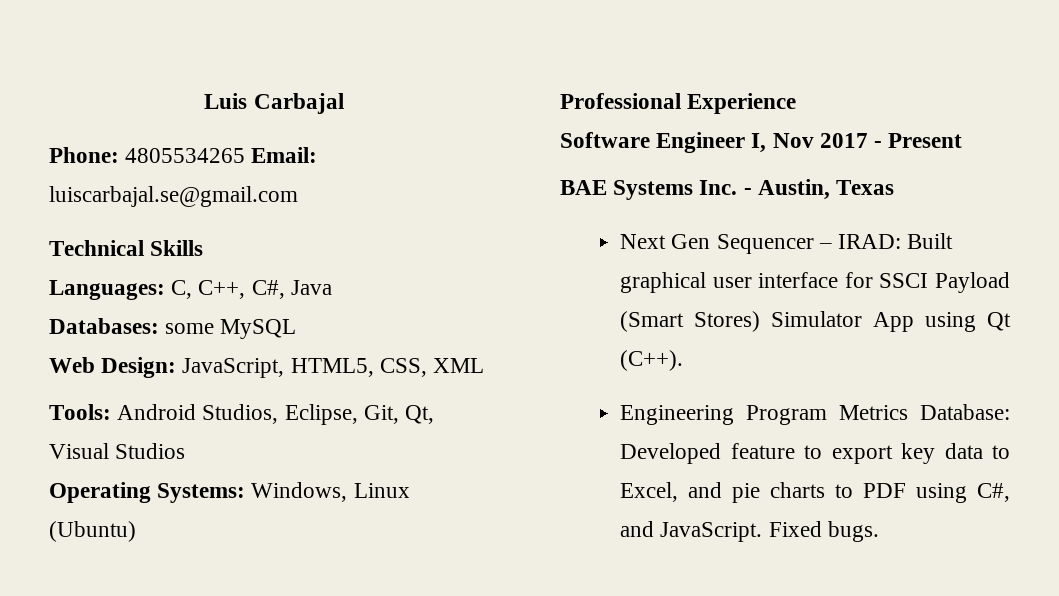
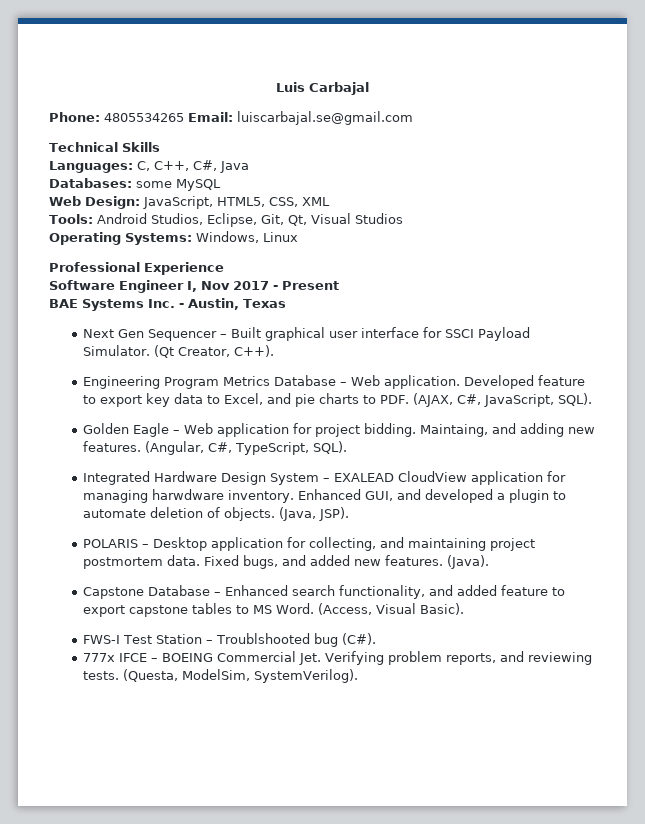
[49,521,136,542] (Ubuntu) -> (298, 237) none
[838,234,902,249] IRAD: -> (228, 336) none
[620,311,1011,332] [620,350,684,371] (Smart Stores) Simulator App using Qt (C++). -> [83,345,275,358] Simulator. (Qt Creator, C++).
[920,404,1010,420] Database: -> [274,375,461,389] Database – Web application.
[863,483,1010,503] [620,521,879,542] PDF using C#, and JavaScript. Fixed bugs. -> [380,393,593,407] [83,423,596,437] [83,441,348,455] [83,471,567,485] [83,489,567,503] [83,507,350,521] [83,537,536,551] [83,555,490,569] [83,585,566,599] [83,603,465,617] [83,633,377,647] [83,651,593,665] [83,669,359,683] PDF. (AJAX, C#, JavaScript, SQL). // Golden Eagle – Web application for project bidding. Maintaing, and adding new features. (Angular, C#, TypeScript, SQL). // Integrated Hardware Design System – EXALEAD CloudView application for managing harwdware inventory. Enhanced GUI, and developed a plugin to automate deletion of objects. (Java, JSP). // POLARIS – Desktop application for collecting, and maintaining project postmortem data. Fixed bugs, and added new features. (Java). // Capstone Database – Enhanced search functionality, and added feature to export capstone tables to MS Word. (Access, Visual Basic). // FWS-I Test Station – Troublshooted bug (C#). // 777x IFCE – BOEING Commercial Jet. Verifying problem reports, and reviewing tests. (Questa, ModelSim, SystemVerilog).

